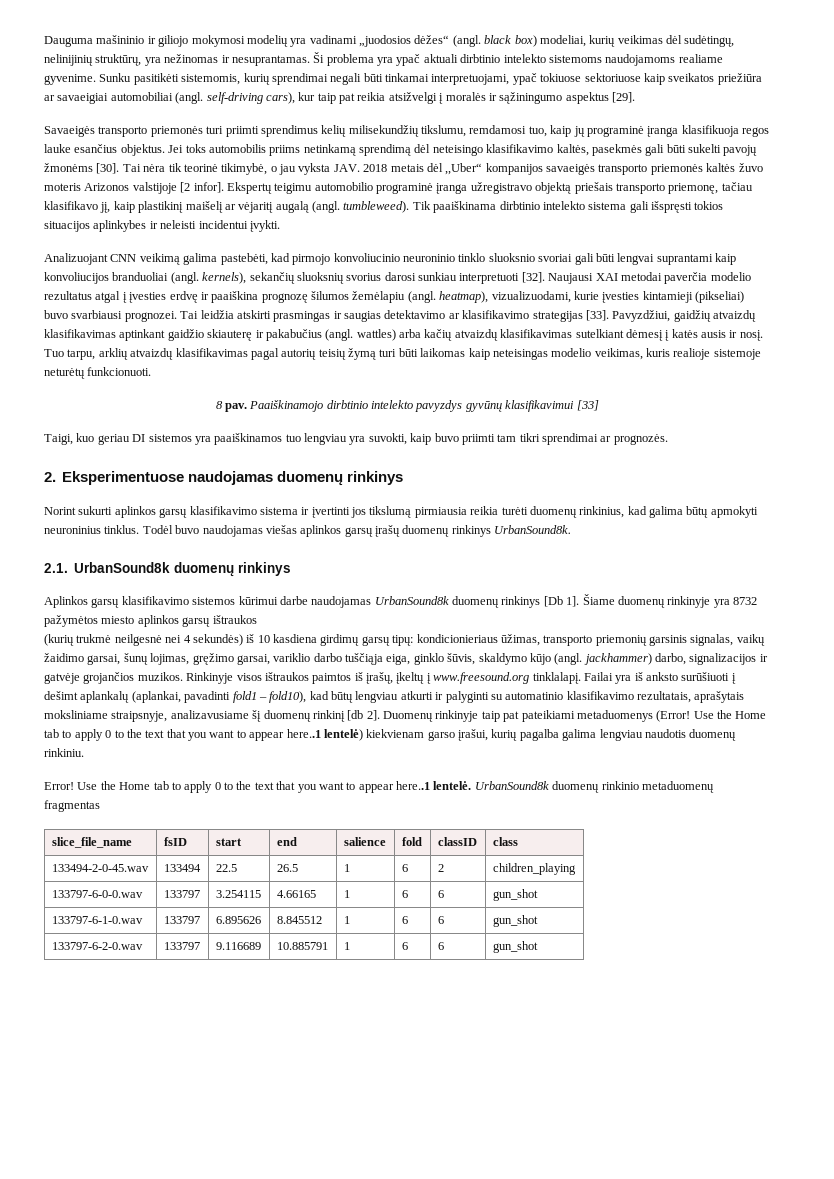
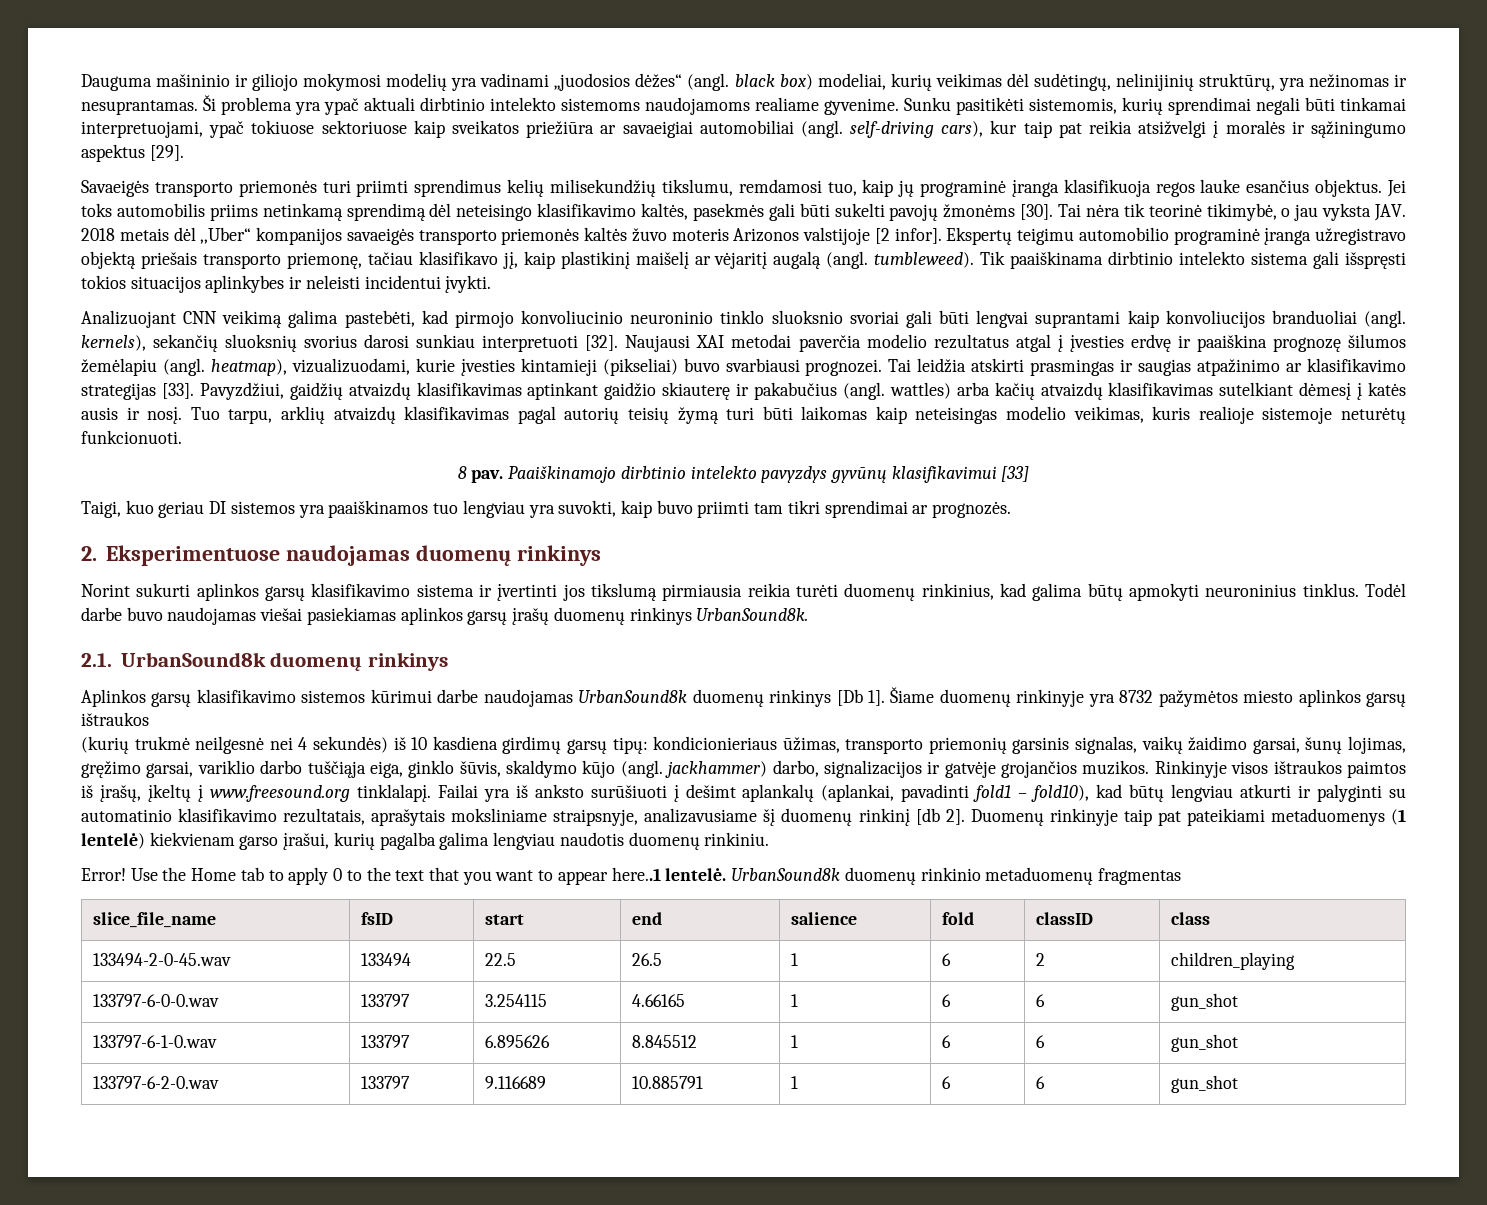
[384,310,446,319] detektavimo -> [1197,359,1281,376] atpažinimo
(173, 529) none -> [81,607,122,621] darbe
[265,525,297,534] viešas -> [260,607,396,625] viešai pasiekiamas
[656,710,767,722] [44,729,321,741] (Error! Use the Home tab to apply 0 to the text that you want to appear here..1 -> [1391,809,1407,825] (1

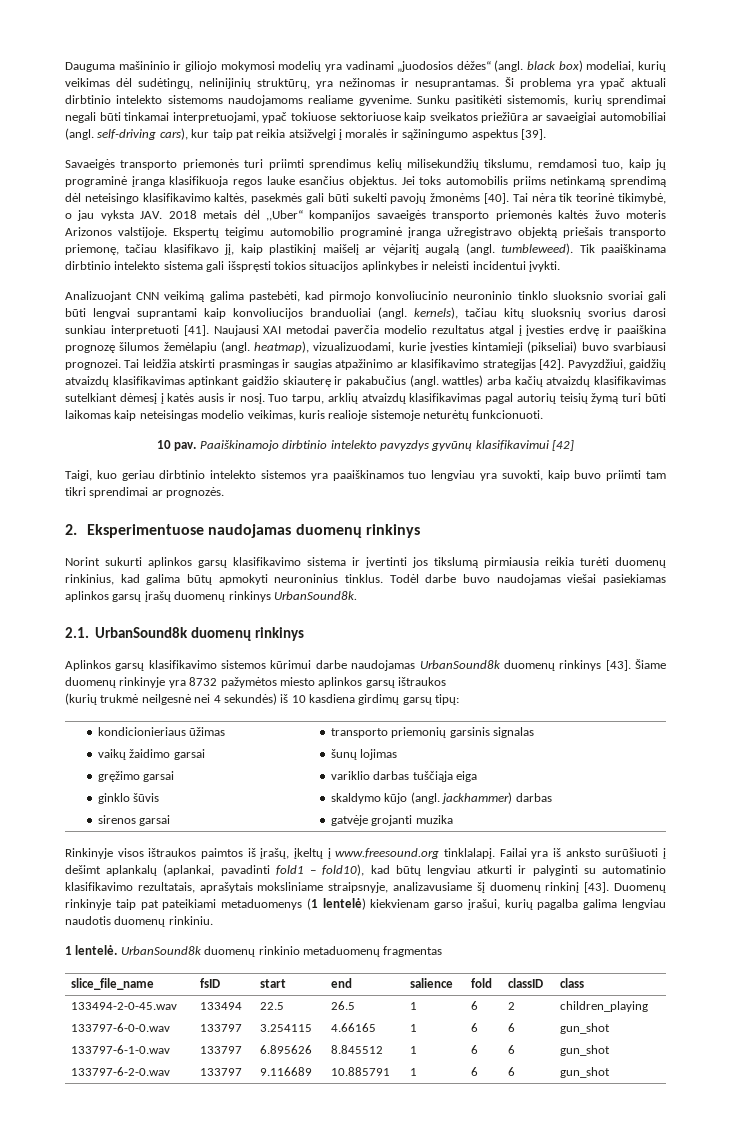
[149,145,184,161] [29]. -> [520,129,546,140] [39].
[1020,204,1054,220] [30]. -> [484,193,510,204] [40].
[803,227,942,245] valstijoje [2 infor]. -> [118,227,167,238] valstijoje.
[153,334,219,352] sekančių -> [465,308,524,319] tačiau kitų
[585,335,619,351] [32]. -> [183,325,209,336] [41].
[161,383,194,399] [33]. -> [539,359,565,370] [42].
[457,466,467,479] 8 -> [157,440,171,449] 10
[1001,466,1030,482] [33] -> [552,440,574,451] [42]
[209,501,227,514] DI -> [159,470,257,479] dirbtinio intelekto
[836,689,885,706] [Db 1]. -> [605,660,631,671] [43].
[653,736,840,753] kondicionieriaus ūžimas, -> [98,727,226,736] // kondicionieriaus ūžimas |
[1075,736,1138,754] signalas, -> [493,727,535,738] signalas //
[1252,736,1406,754] [81,760,1150,778] garsai, šunų lojimas, gręžimo garsai, variklio darbo tuščiąja eiga, ginklo šūvis, skaldymo kūjo (angl. jackhammer) darbo, signalizacijos ir gatvėje grojančios muzikos. -> [173,749,205,760] [331,749,398,760] [98,771,175,782] [331,771,478,782] [98,793,160,804] [331,792,552,804] [98,815,171,826] [331,815,453,826] garsai | šunų lojimas // gręžimo garsai | variklio darbas tuščiąja eiga // ginklo šūvis | skaldymo kūjo (angl. jackhammer) darbas // sirenos garsai | gatvėje grojanti muzika //
[915,808,965,825] [db 2]. -> [584,882,610,893] [43].
[81,867,661,885] Error! Use the Home tab to apply 0 to the text that you want to appear here..1 -> [65,946,72,955] 1

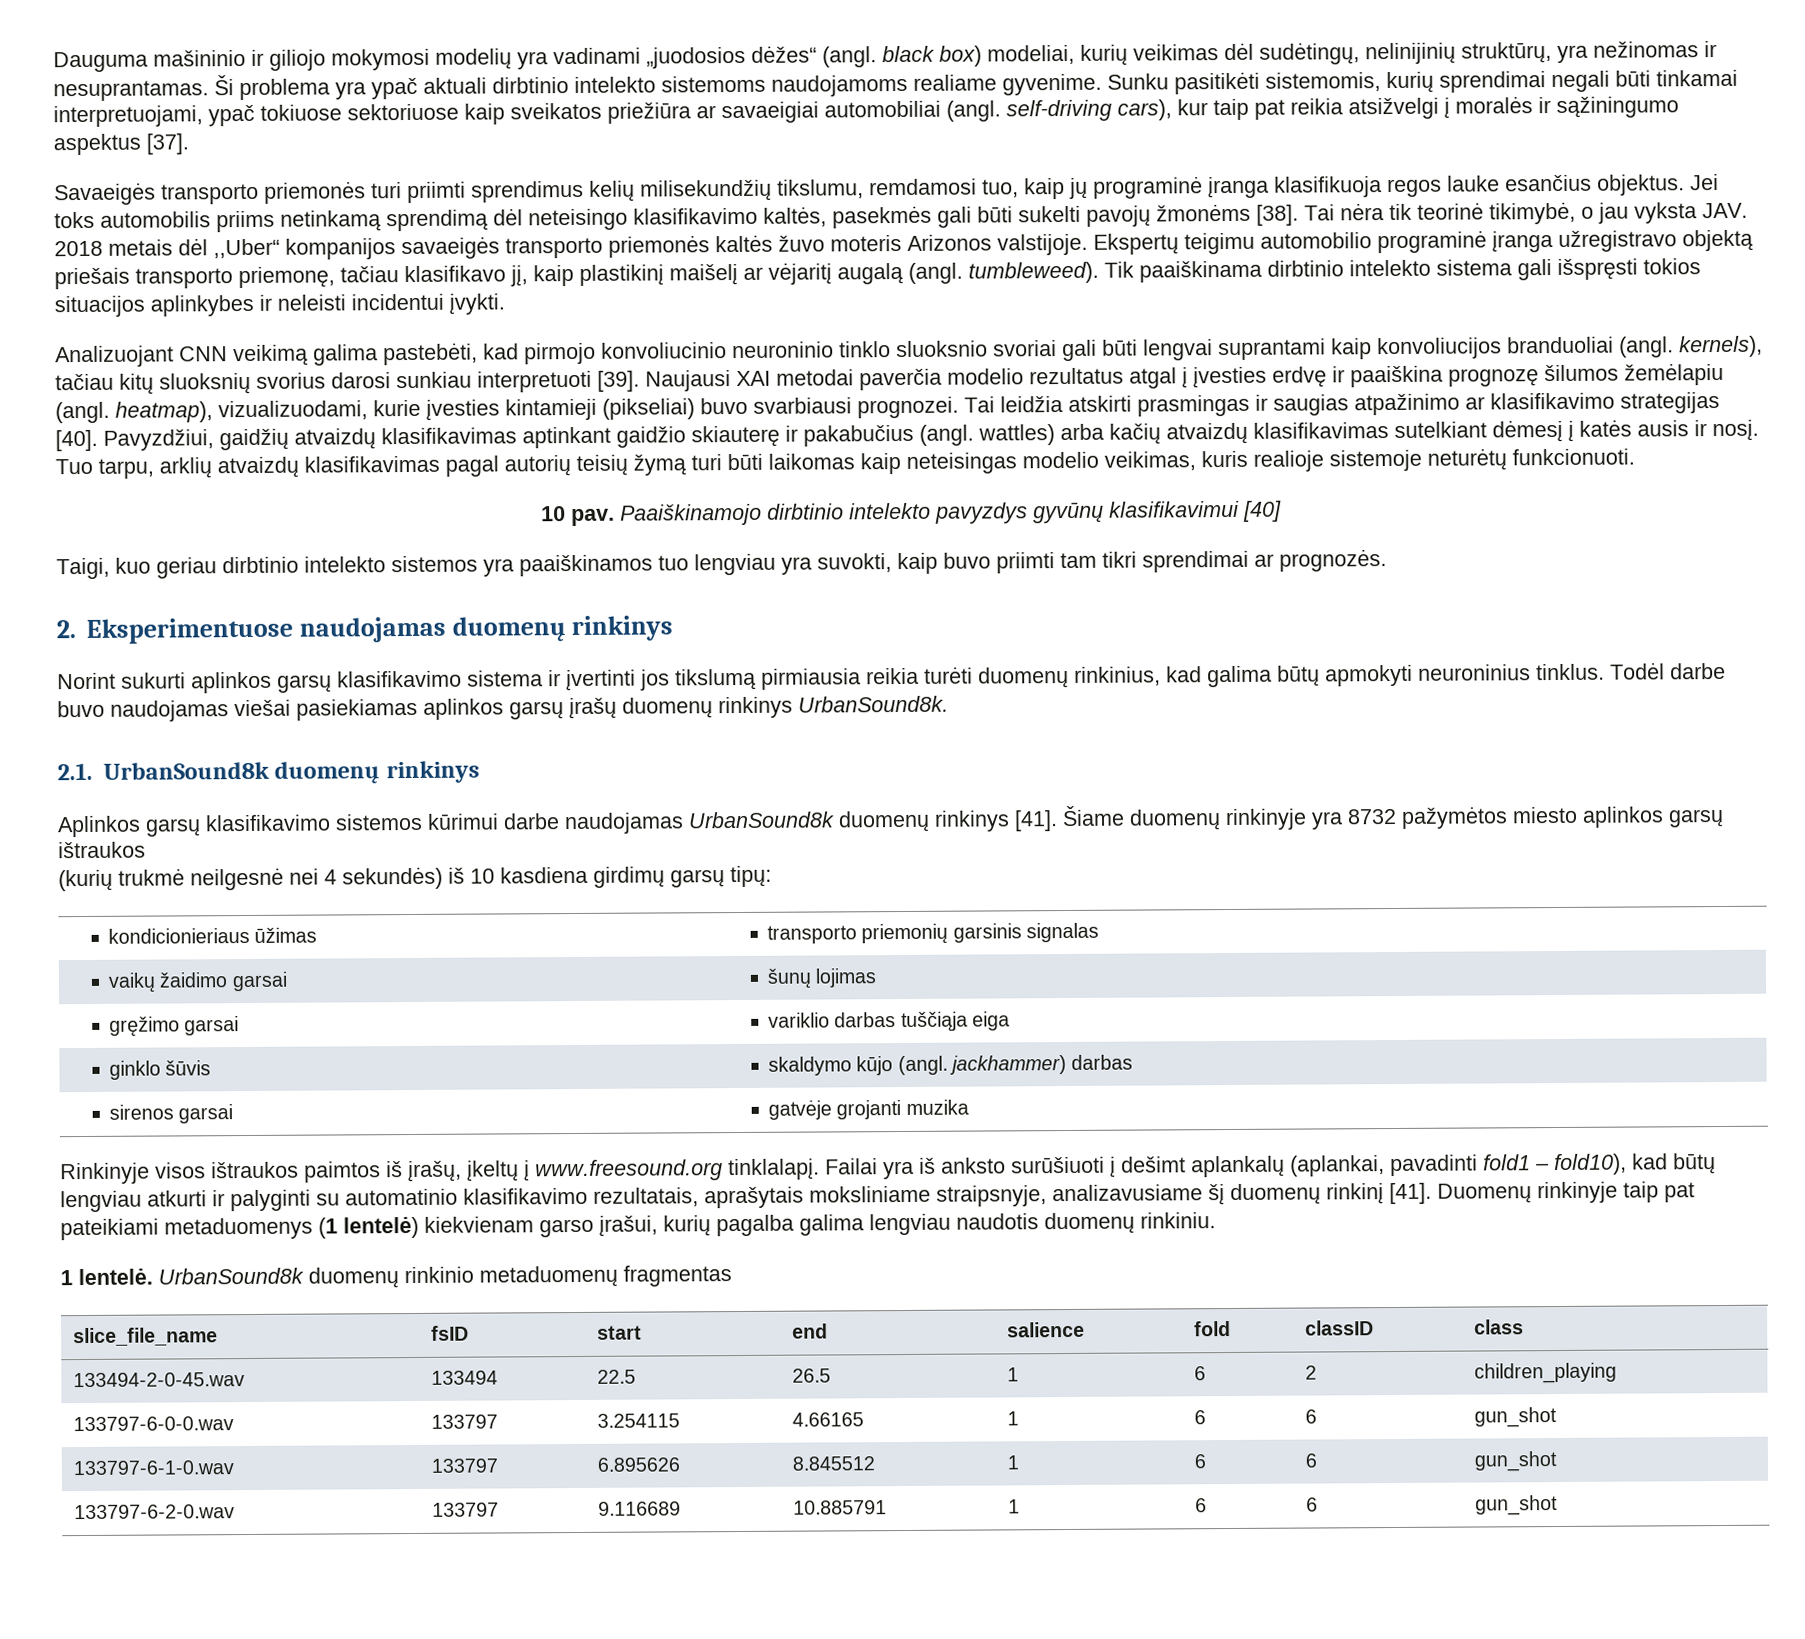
[520,129,546,140] [39]. -> [146,133,189,155] [37].
[484,193,510,204] [40]. -> [1256,204,1299,226] [38].
[183,325,209,336] [41]. -> [597,370,640,392] [39].
[539,359,565,370] [42]. -> [55,429,98,452] [40].
[552,440,574,451] [42] -> [1242,500,1282,522] [40]
[605,660,631,671] [43]. -> [1014,810,1058,832] [41].
[584,882,610,893] [43]. -> [1389,1182,1432,1205] [41].

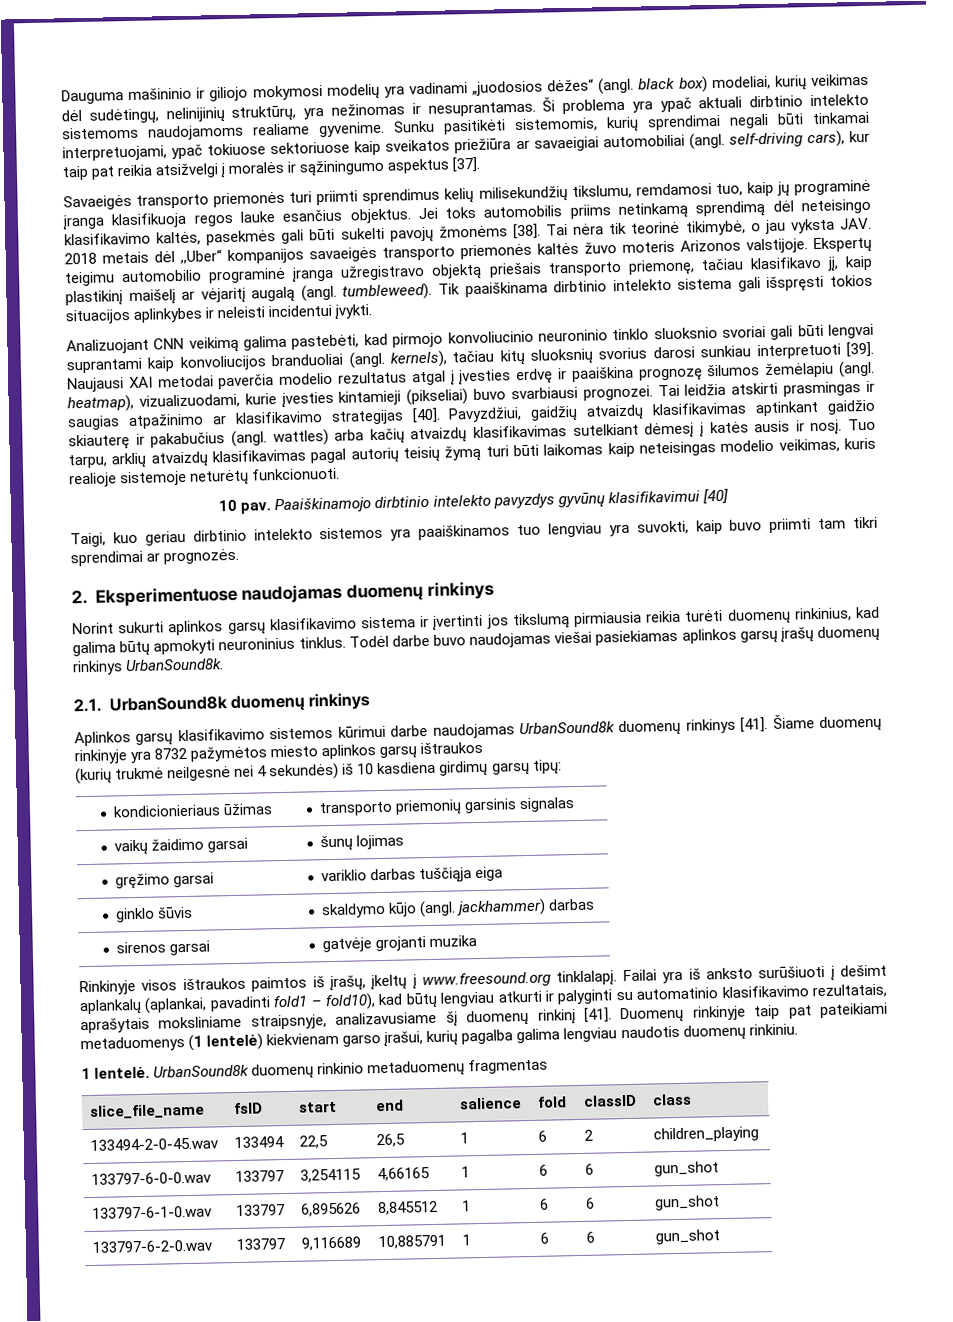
[596,1369,636,1384] [791,1368,831,1383] 22.5 | 26.5 -> [299,1135,329,1149] [376,1133,406,1148] 22,5 | 26,5
[596,1413,680,1428] [791,1412,864,1427] 3.254115 | 4.66165 -> [300,1168,362,1183] [377,1167,431,1182] 3,254115 | 4,66165
[596,1457,680,1472] [791,1456,875,1471] 6.895626 | 8.845512 -> [301,1202,362,1217] [378,1200,439,1216] 6,895626 | 8,845512
[597,1501,681,1516] [792,1500,887,1515] 9.116689 | 10.885791 -> [301,1236,362,1251] [378,1234,447,1250] 9,116689 | 10,885791

